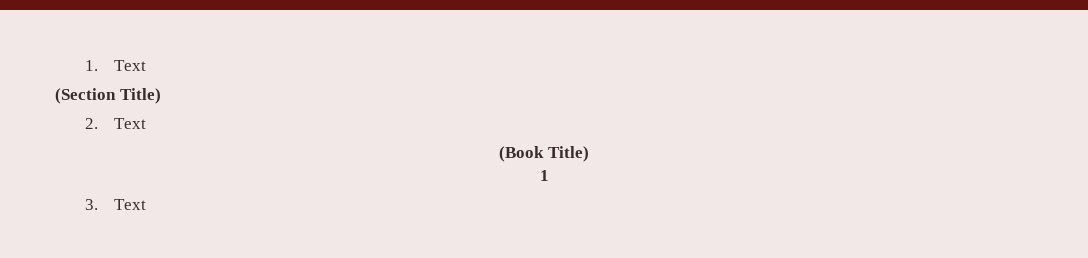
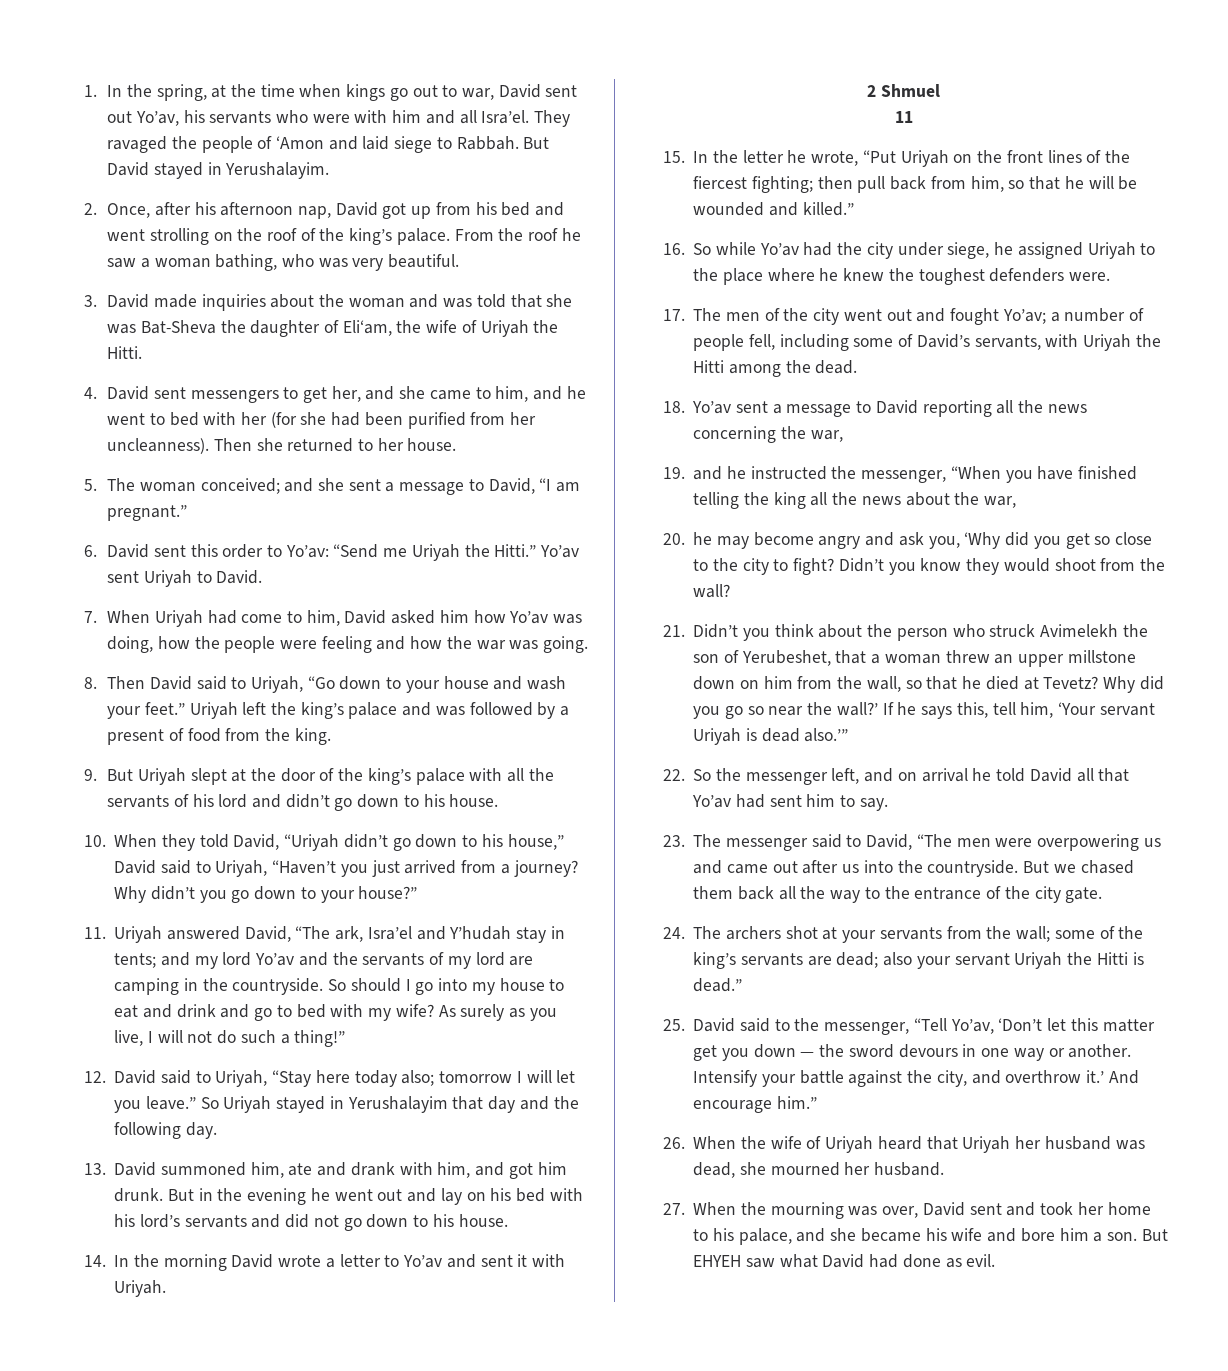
[113,60,146,71] [55,88,161,104] [84,118,146,129] [499,146,589,162] [539,170,549,181] [84,199,146,210] Text // (Section Title) // 2. Text // (Book Title) // 1 // 3. Text -> [107,84,578,101] [107,110,571,127] [107,136,550,153] [107,162,330,179] [83,202,565,219] [107,228,581,245] [107,254,460,271] [83,294,573,311] [107,320,559,337] [107,346,143,359] [83,386,586,403] [107,412,537,429] [107,438,457,454] [83,478,581,495] [107,505,188,521] [83,544,580,561] [107,570,263,587] [83,610,583,627] [107,636,589,653] [83,676,567,693] [107,702,570,719] [107,728,331,745] [83,768,554,785] [107,794,499,811] [83,834,564,851] [114,860,578,877] [114,886,418,903] [83,926,565,943] [114,952,534,969] [114,978,565,995] [114,1004,557,1021] [114,1030,346,1047] [83,1070,576,1087] [114,1096,579,1113] [114,1122,218,1139] [83,1162,567,1179] [114,1188,583,1205] [114,1214,508,1231] [83,1254,565,1271] [114,1280,167,1297] [867,84,940,97] [894,111,913,123] [662,150,1130,167] [693,176,1138,193] [693,202,854,216] [662,242,1156,259] [693,268,1111,285] [662,308,1144,325] [693,334,1161,351] [693,360,858,377] [662,400,1087,417] [693,426,843,443] [662,466,1138,483] [693,492,1017,509] [662,532,1152,549] [693,558,1165,575] [693,584,731,598] [662,624,1148,641] [693,650,1136,667] [693,676,1164,693] [693,702,1155,719] [693,728,849,745] [662,768,1130,785] [692,794,888,811] [662,834,1161,851] [693,860,1134,877] [693,886,1103,903] [662,926,1144,943] [693,952,1144,969] [693,978,743,992] [662,1018,1155,1035] [693,1044,1132,1061] [693,1070,1139,1087] [693,1096,818,1113] [662,1136,1145,1153] [693,1162,945,1178] [662,1202,1151,1219] [693,1228,1168,1245] [693,1254,996,1268] In the spring, at the time when kings go out to war, David sent out Yo’av, his servants who were with him and all Isra’el. They ravaged the people of ‘Amon and laid siege to Rabbah. But David stayed in Yerushalayim. // 2. Once, after his afternoon nap, David got up from his bed and went strolling on the roof of the king’s palace. From the roof he saw a woman bathing, who was very beautiful. // 3. David made inquiries about the woman and was told that she was Bat-Sheva the daughter of Eli‘am, the wife of Uriyah the Hitti. // 4. David sent messengers to get her, and she came to him, and he went to bed with her (for she had been purified from her uncleanness). Then she returned to her house. // 5. The woman conceived; and she sent a message to David, “I am pregnant.” // 6. David sent this order to Yo’av: “Send me Uriyah the Hitti.” Yo’av sent Uriyah to David. // 7. When Uriyah had come to him, David asked him how Yo’av was doing, how the people were feeling and how the war was going. // 8. Then David said to Uriyah, “Go down to your house and wash your feet.” Uriyah left the king’s palace and was followed by a present of food from the king. // 9. But Uriyah slept at the door of the king’s palace with all the servants of his lord and didn’t go down to his house. // 10. When they told David, “Uriyah didn’t go down to his house,” David said to Uriyah, “Haven’t you just arrived from a journey? Why didn’t you go down to your house?” // 11. Uriyah answered David, “The ark, Isra’el and Y’hudah stay in tents; and my lord Yo’av and the servants of my lord are camping in the countryside. So should I go into my house to eat and drink and go to bed with my wife? As surely as you live, I will not do such a thing!” // 12. David said to Uriyah, “Stay here today also; tomorrow I will let you leave.” So Uriyah stayed in Yerushalayim that day and the following day. // 13. David summoned him, ate and drank with him, and got him drunk. But in the evening he went out and lay on his bed with his lord’s servants and did not go down to his house. // 14. In the morning David wrote a letter to Yo’av and sent it with Uriyah. // 2 Shmuel // 11 // 15. In the letter he wrote, “Put Uriyah on the front lines of the fiercest fighting; then pull back from him, so that he will be wounded and killed.” // 16. So while Yo’av had the city under siege, he assigned Uriyah to the place where he knew the toughest defenders were. // 17. The men of the city went out and fought Yo’av; a number of people fell, including some of David’s servants, with Uriyah the Hitti among the dead. // 18. Yo’av sent a message to David reporting all the news concerning the war, // 19. and he instructed the messenger, “When you have finished telling the king all the news about the war, // 20. he may become angry and ask you, ‘Why did you get so close to the city to fight? Didn’t you know they would shoot from the wall? // 21. Didn’t you think about the person who struck Avimelekh the son of Yerubeshet, that a woman threw an upper millstone down on him from the wall, so that he died at Tevetz? Why did you go so near the wall?’ If he says this, tell him, ‘Your servant Uriyah is dead also.’” // 22. So the messenger left, and on arrival he told David all that Yo’av had sent him to say. // 23. The messenger said to David, “The men were overpowering us and came out after us into the countryside. But we chased them back all the way to the entrance of the city gate. // 24. The archers shot at your servants from the wall; some of the king’s servants are dead; also your servant Uriyah the Hitti is dead.” // 25. David said to the messenger, “Tell Yo’av, ‘Don’t let this matter get you down — the sword devours in one way or another. Intensify your battle against the city, and overthrow it.’ And encourage him.” // 26. When the wife of Uriyah heard that Uriyah her husband was dead, she mourned her husband. // 27. When the mourning was over, David sent and took her home to his palace, and she became his wife and bore him a son. But EHYEH saw what David had done as evil.

